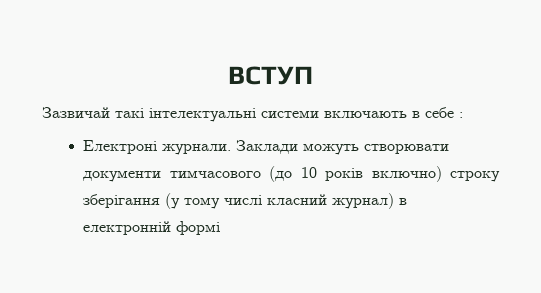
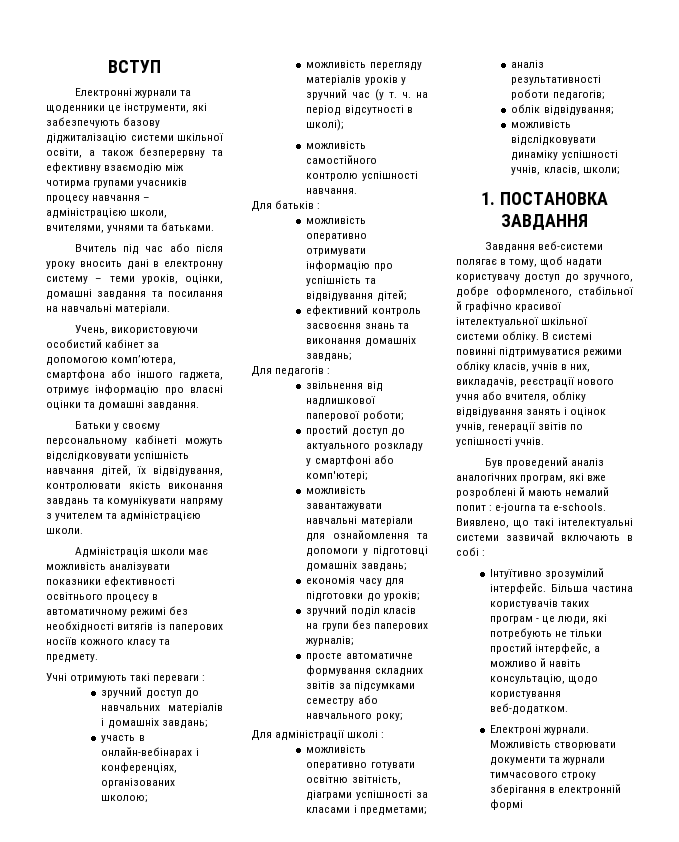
[42,107,110,118] Зазвичай -> [74,88,191,98] [46,103,208,114] [46,117,161,128] [46,133,224,144] [46,147,223,158] [46,162,185,174] [46,178,188,188] [46,195,151,203] [46,208,168,219] [46,222,215,233] [74,243,223,255] [46,259,223,270] [46,274,223,284] [46,289,223,300] [46,304,171,314] [74,325,198,335] [46,339,160,348] [46,355,177,366] [46,369,223,381] [46,384,223,395] [46,400,200,411] [74,421,160,431] [46,435,223,446] [46,451,190,462] [46,465,223,477] [46,481,223,491] [46,496,223,507] [46,511,202,522] [46,528,83,534] [74,547,208,558] [46,562,171,572] [46,576,176,587] [46,592,159,602] [46,606,189,617] [46,621,223,633] [46,637,171,647] [46,654,98,663] [46,673,206,683] [101,687,199,699] [101,703,223,713] [101,718,208,729] [101,735,145,743] [101,747,199,758] [101,762,178,773] [101,778,176,788] [101,795,149,803] [306,60,422,71] [306,75,406,85] [306,89,428,101] [306,105,413,116] [306,119,345,131] [306,141,367,149] [306,155,378,164] [306,171,418,181] [306,188,358,194] [251,200,321,212] [306,216,367,224] [306,233,368,241] [306,248,367,256] [306,260,393,271] [306,276,376,286] [306,290,407,302] [306,305,421,316] [306,323,409,329] [306,336,416,347] [306,353,353,362] [251,366,331,377] [306,381,383,392] [306,396,377,407] [306,410,404,421] [306,425,405,437] [306,443,423,452] [306,455,394,466] [306,471,369,481] [306,486,367,494] [306,503,383,511] [306,516,413,526] [306,530,428,542] [306,546,428,557] [306,561,407,572] [306,576,404,587] [306,591,420,602] [306,605,416,617] [306,620,428,631] [305,636,355,646] [306,653,413,661] [306,665,423,677] [306,681,415,692] [306,695,378,706] [306,713,403,721] [251,730,385,741] [306,745,367,753] [306,762,415,770] [306,775,401,785] [306,790,428,801] [306,805,427,816] [511,60,545,68] [511,75,602,85] [511,89,605,101] [511,104,614,116] [511,120,572,128] [511,135,597,146] [511,150,618,161] [511,165,620,175] [481,192,608,205] [501,214,588,230] [484,241,603,253] [456,256,603,268] [456,274,633,283] [456,286,634,298] [456,301,563,312] [456,317,589,327] [456,331,593,342] [456,347,623,358] [456,361,591,372] [456,377,615,388] [456,391,587,402] [456,407,607,418] [456,422,584,432] [456,437,545,447] [484,457,604,469] [456,473,607,483] [456,487,610,498] [456,503,607,513] [456,518,530,528] Електронні журнали та щоденники це інструменти, які забезпечують базову діджиталізацію системи шкільної освіти, а також безперервну та ефективну взаємодію між чотирма групами учасників процесу навчання – адміністрацією школи, вчителями, учнями та батьками. // Вчитель під час або після уроку вносить дані в електронну систему – теми уроків, оцінки, домашні завдання та посилання на навчальні матеріали. // Учень, використовуючи особистий кабінет за допомогою комп’ютера, смартфона або іншого гаджета, отримує інформацію про власні оцінки та домашні завдання. // Батьки у своєму персональному кабінеті можуть відслідковувати успішність навчання дітей, їх відвідування, контролювати якість виконання завдань та комунікувати напряму з учителем та адміністрацією школи. // Адміністрація школи має можливість аналізувати показники ефективності освітнього процесу в автоматичному режимі без необхідності витягів із паперових носіїв кожного класу та предмету. // Учні отримують такі переваги : // зручний доступ до навчальних матеріалів і домашніх завдань; // участь в онлайн-вебінарах і конференціях, організованих школою; // можливість перегляду матеріалів уроків у зручний час (у т. ч. на період відсутності в школі); // можливість самостійного контролю успішності навчання. // Для батьків : // можливість оперативно отримувати інформацію про успішність та відвідування дітей; // ефективний контроль засвоєння знань та виконання домашніх завдань; // Для педагогів : // звільнення від надлишкової паперової роботи; // простий доступ до актуального розкладу у смартфоні або комп'ютері; // можливість завантажувати навчальні матеріали для ознайомлення та допомоги у підготовці домашніх завдань; // економія часу для підготовки до уроків; // зручний поділ класів на групи без паперових журналів; // просте автоматичне формування складних звітів за підсумками семестру або навчального року; // Для адміністрації школі : // можливість оперативно готувати освітню звітність, діаграми успішності за класами і предметами; // аналіз результативності роботи педагогів; // облік відвідування; // можливість відслідковувати динаміку успішності учнів, класів, школи; // 1. ПОСТАНОВКА ЗАВДАННЯ // Завдання веб-системи полягає в тому, щоб надати користувачу доступ до зручного, добре оформленого, стабільної й графічно красивої інтелектуальної шкільної системи обліку. В системі повинні підтримуватися режими обліку класів, учнів в них, викладачів, реєстрації нового учня або вчителя, обліку відвідування занять і оцінок учнів, генерації звітів по успішності учнів. // Був проведений аналіз аналогічних програм, які вже розроблені й мають немалий попит : e-journa та e-schools. Виявлено, що
(319, 114) none -> [506,532,554,541] зазвичай
[425,107,463,118] [83,140,450,155] [83,166,500,182] [83,193,395,209] себе : // Електроні журнали. Заклади можуть створювати документи тимчасового (до 10 років включно) строку зберігання (у тому числі класний журнал) -> [456,547,486,556] [490,568,605,579] [490,583,633,594] [490,599,590,609] [490,614,608,625] [490,628,603,639] [490,643,601,654] [490,658,582,667] [490,674,599,685] [490,691,562,699] [490,703,569,715] [490,725,590,735] [490,740,617,750] [490,757,606,766] [490,772,597,780] [490,784,547,795] собі : // Інтуїтивно зрозумілий інтерфейс. Більша частина користувачів таких програм - це люди, які потребують не тільки простий інтерфейс, а можливо й навіть консультацію, щодо користування веб-додатком. // Електроні журнали. Можливість створювати документи та журнали тимчасового строку зберігання

